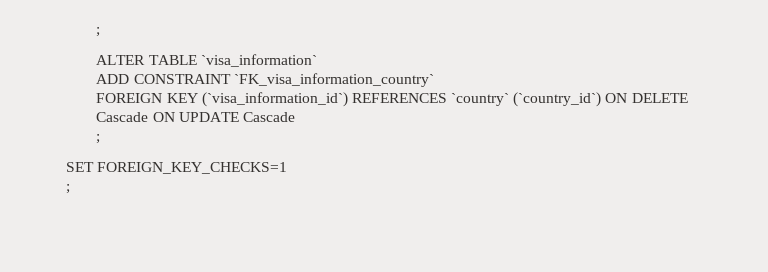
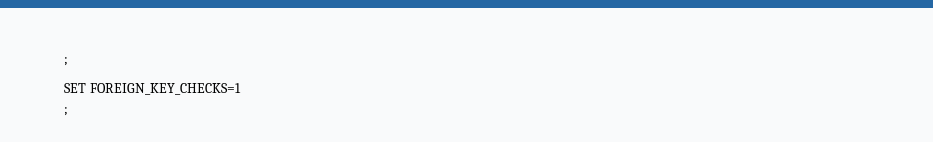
[96,27,101,37] [96,54,317,67] [96,73,434,87] [96,92,688,107] [96,112,295,122] [96,134,101,144] ; // ALTER TABLE `visa_information` // ADD CONSTRAINT `FK_visa_information_country` // FOREIGN KEY (`visa_information_id`) REFERENCES `country` (`country_id`) ON DELETE Cascade ON UPDATE Cascade // ; -> [64,57,68,66] ;

